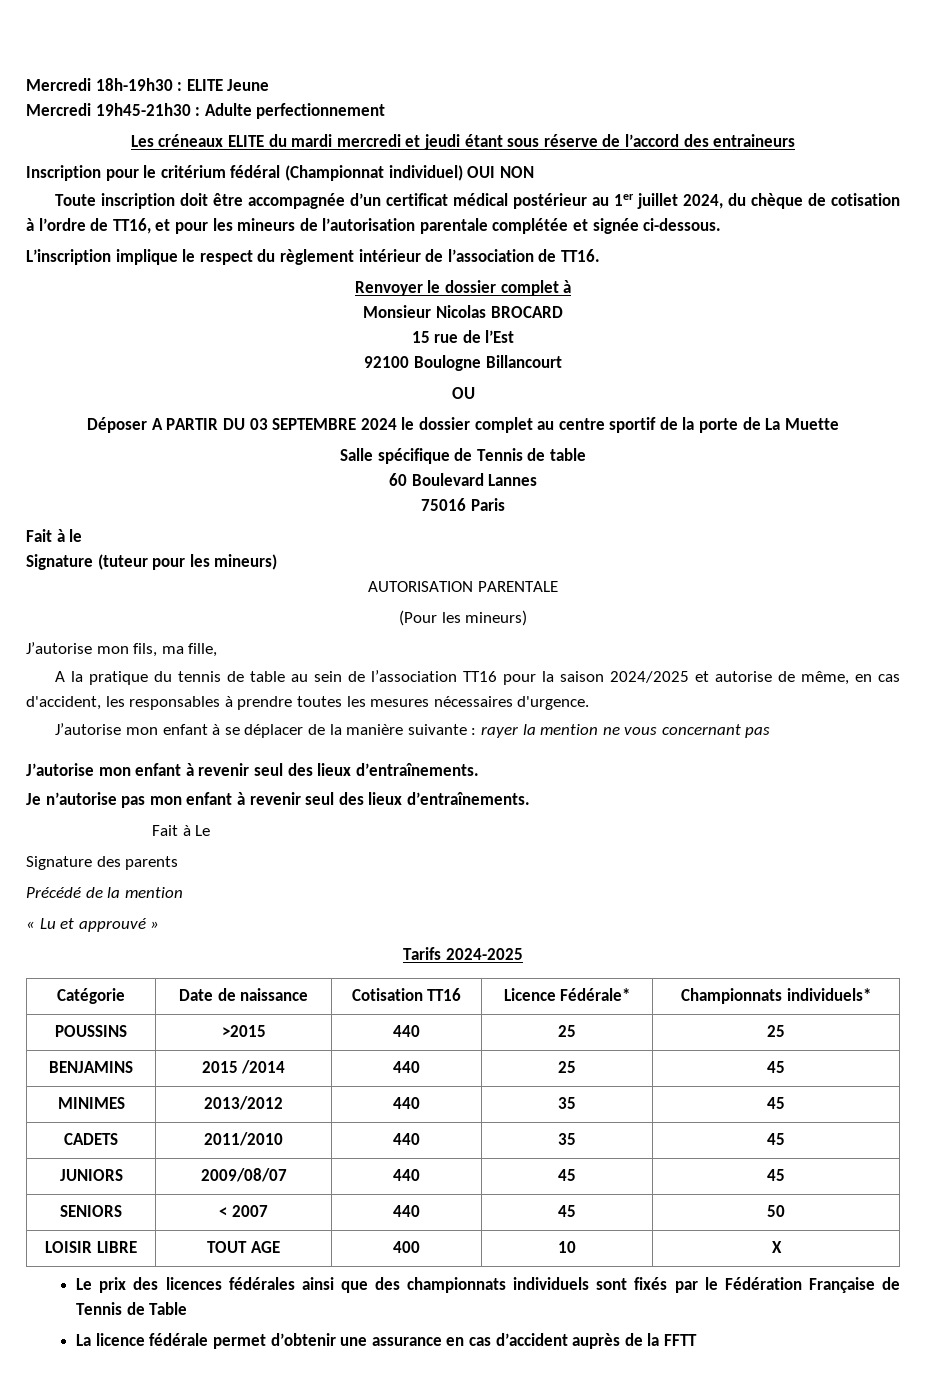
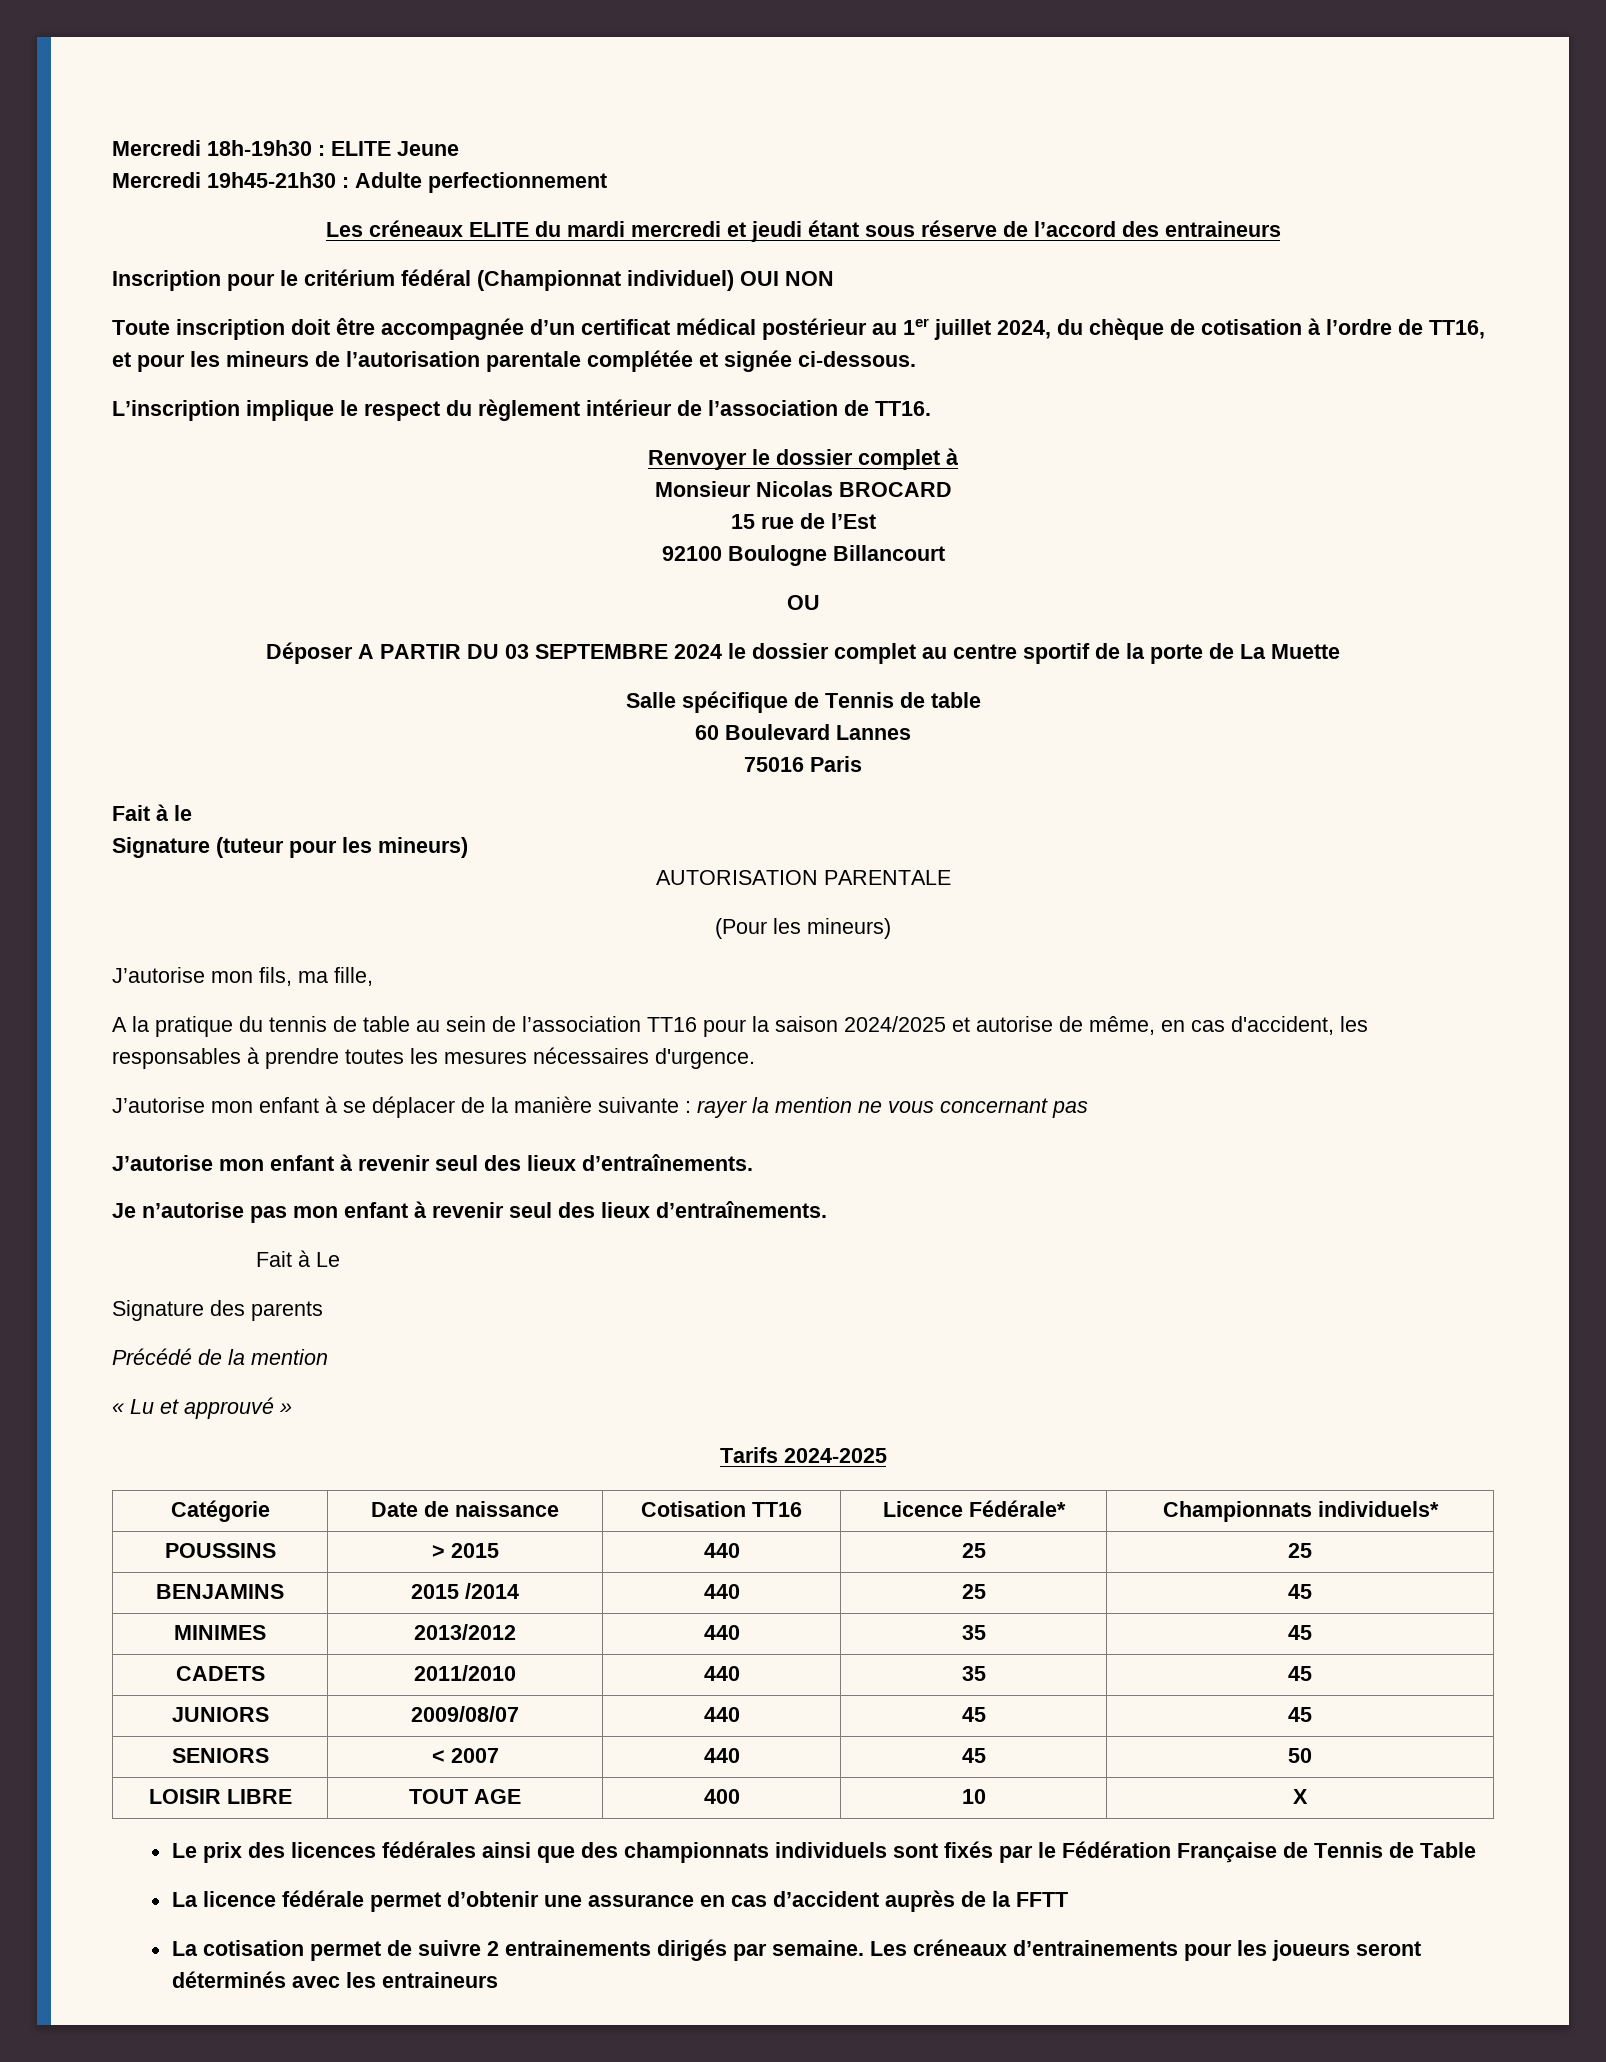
[221,1025,266,1037] ˃2015 -> [431,1543,499,1558] ˃ 2015
(697, 1340) none -> [171,1939,1421,1961] [171,1971,498,1988] // La cotisation permet de suivre 2 entrainements dirigés par semaine. Les créneaux d’entrainements pour les joueurs seront déterminés avec les entraineurs

